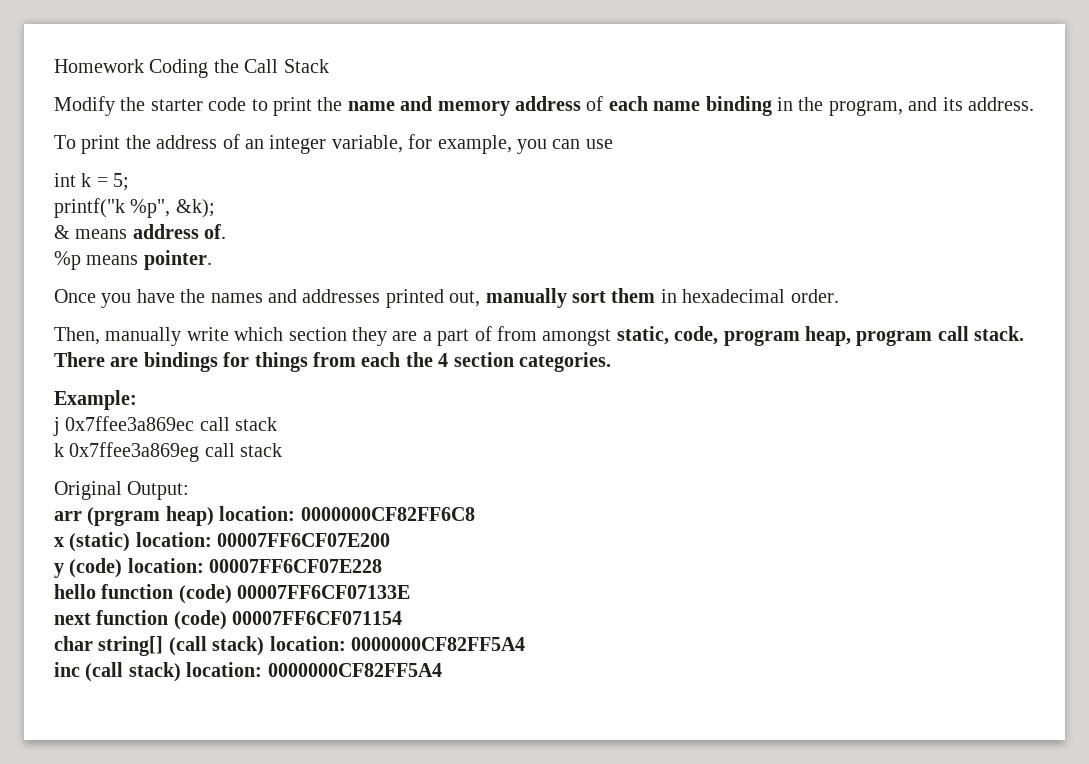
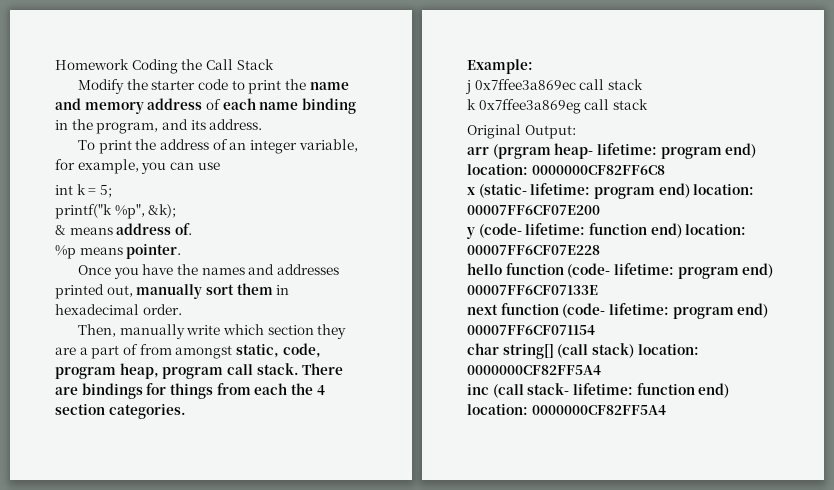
[165,506,214,526] heap) -> [554,143,757,159] heap- lifetime: program end)
[69,532,131,552] (static) -> [478,183,690,199] (static- lifetime: program end)
[69,558,123,578] (code) -> [478,223,682,238] (code- lifetime: function end)
[178,584,232,604] (code) -> [567,263,774,279] (code- lifetime: program end)
[173,610,227,630] (code) -> [562,303,769,319] (code- lifetime: program end)
[128,662,181,682] stack) -> [527,383,730,398] stack- lifetime: function end)

